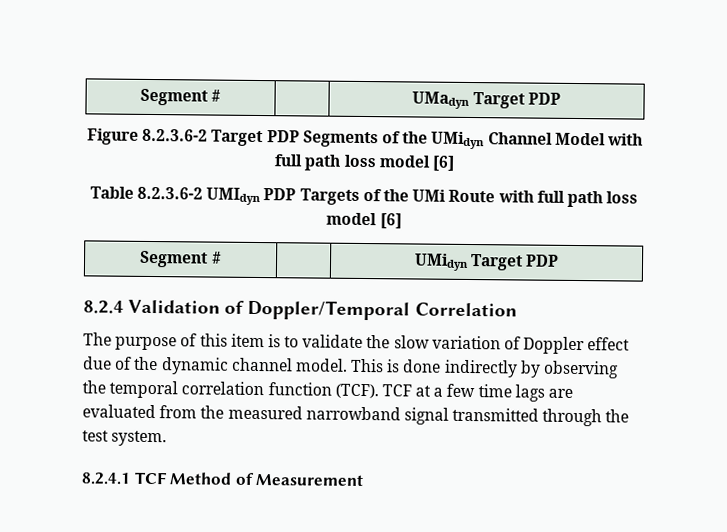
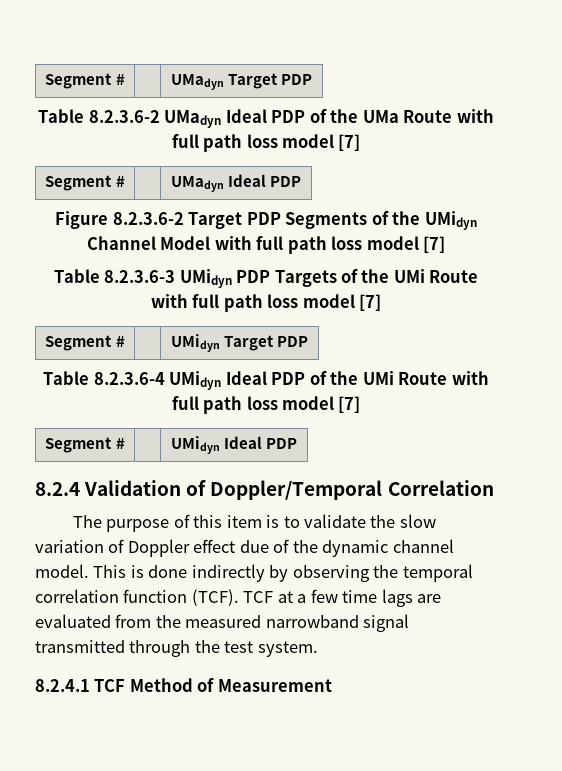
(561, 98) none -> [38,109,494,128] [171,134,361,152] [45,175,125,191] [170,174,302,192] // Table 8.2.3.6-2 UMadyn Ideal PDP of the UMa Route with full path loss model [7] // Segment # | | UMadyn Ideal PDP
[431,155,455,172] [89,186,262,206] [6] // Table 8.2.3.6-2 UMIdyn -> [423,236,446,253] [53,269,232,288] [7] // Table 8.2.3.6-3 UMidyn
[379,213,402,230] [6] -> [359,294,382,311] [7]
(560, 260) none -> [43,371,489,390] [171,396,361,414] [45,437,125,453] [170,436,298,454] // Table 8.2.3.6-4 UMidyn Ideal PDP of the UMi Route with full path loss model [7] // Segment # | | UMidyn Ideal PDP

